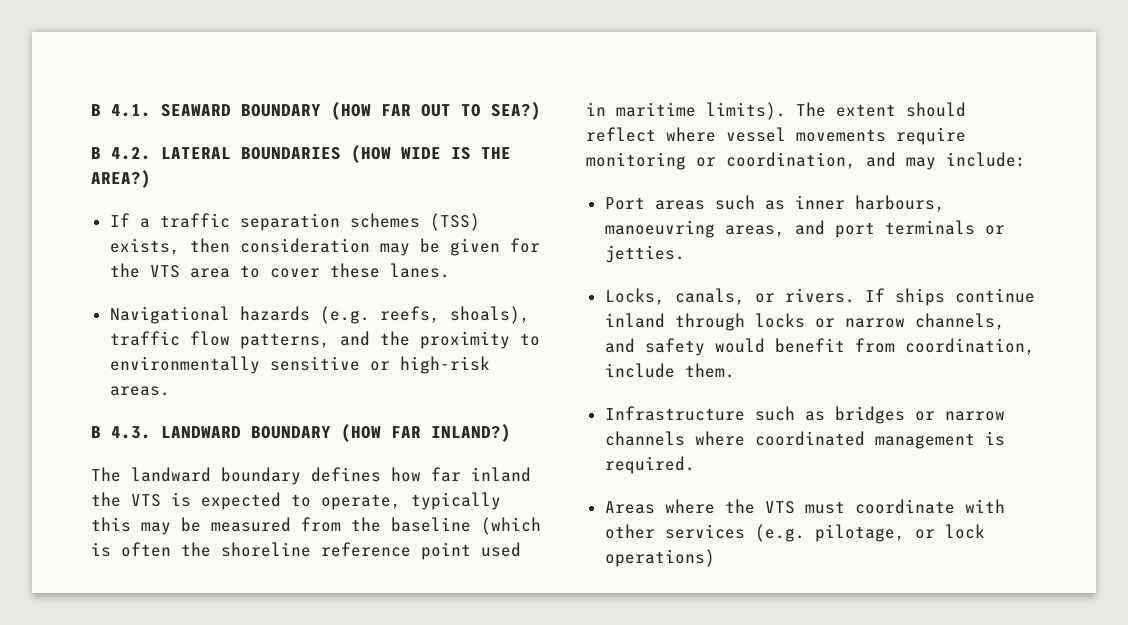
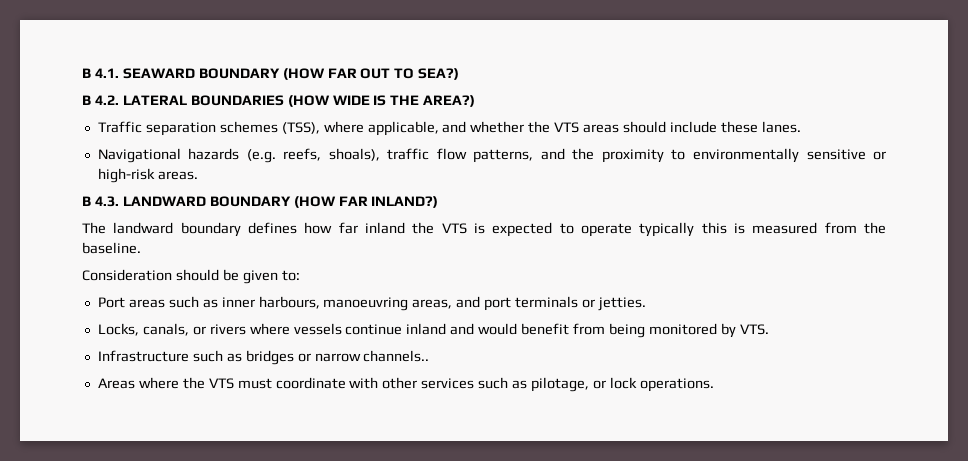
[109,213,480,231] [109,238,540,256] [109,263,320,278] If a traffic separation schemes (TSS) exists, then consideration may be given for the VTS area to cover -> [97,121,717,136] Traffic separation schemes (TSS), where applicable, and whether the VTS areas should include
[321,494,401,510] operate, -> [580,223,632,237] operate
[141,517,201,535] may be -> [734,223,745,234] is
[391,517,541,535] [91,542,521,560] [586,102,966,120] [586,127,966,145] [586,152,1026,170] baseline (which is often the shoreline reference point used in maritime limits). The extent should reflect where vessel movements require monitoring or coordination, and may include: -> [82,242,141,254] [82,269,300,284] baseline. // Consideration should be given to:
[784,288,1035,306] [604,313,1005,331] [604,338,1035,356] [604,363,735,378] rivers. If ships continue inland through locks or narrow channels, and safety would benefit from coordination, include them. -> [209,323,769,338] rivers where vessels continue inland and would benefit from being monitored by VTS.
[604,431,1005,449] [604,456,695,474] channels where coordinated management is required. -> [363,350,430,362] channels..
[754,524,805,542] (e.g. -> [478,377,528,389] such as
[604,549,715,567] operations) -> [639,378,714,392] operations.

